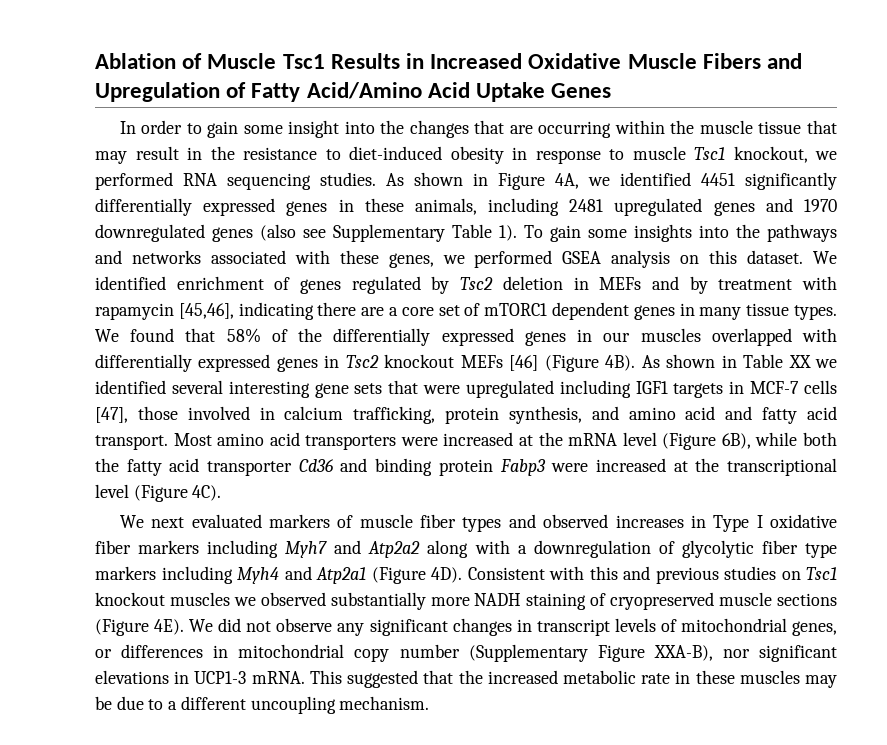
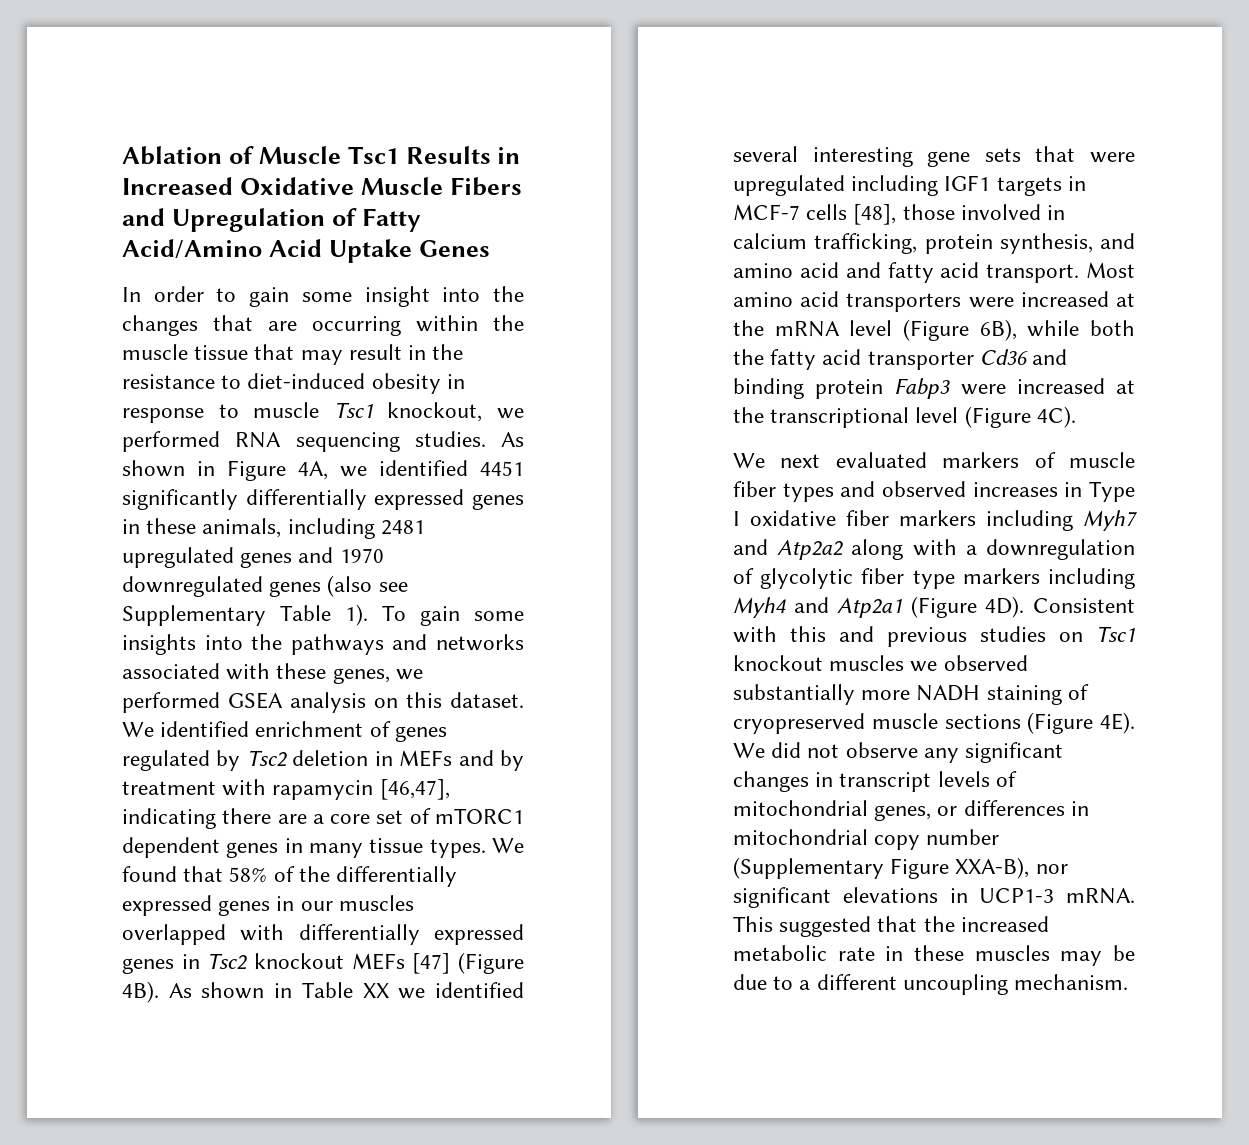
[178,303,234,319] [45,46], -> [379,779,450,800] [46,47],
[509,355,539,371] [46] -> [412,953,451,974] [47]
[95,407,128,423] [47], -> [853,204,897,225] [48],

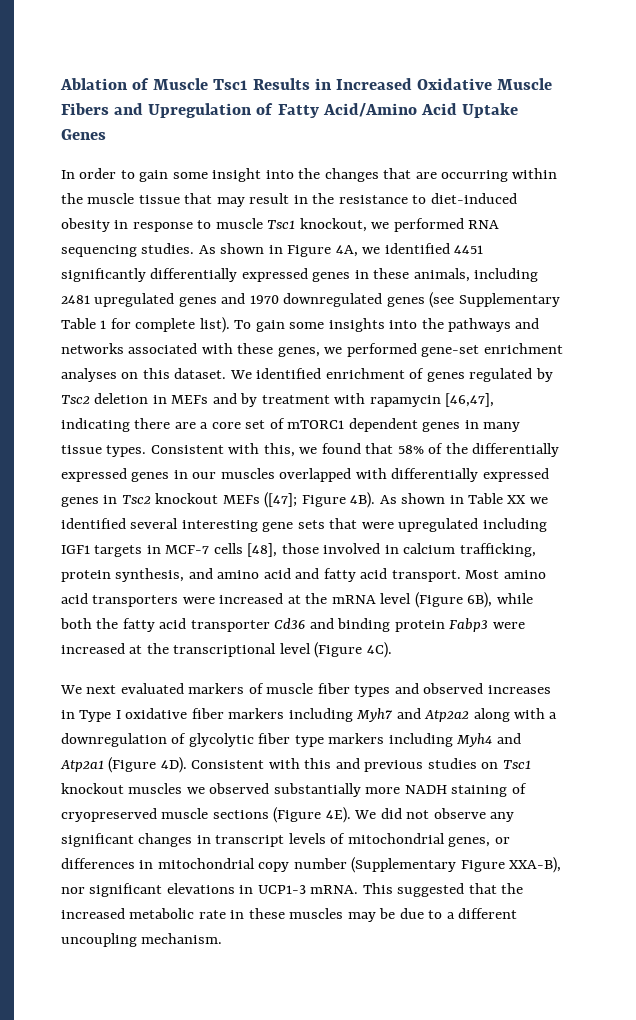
[327,575,408,597] [122,604,368,626] (also see Supplementary Table 1). -> [429,292,560,308] [61,317,230,333] (see Supplementary Table 1 for complete list).
[228,692,366,713] GSEA analysis -> [421,343,563,357] [61,368,117,382] gene-set enrichment analyses
[492,838,524,853] We -> [150,443,318,457] Consistent with this, we
[412,952,524,974] [47] (Figure -> [264,492,346,508] ([47]; Figure

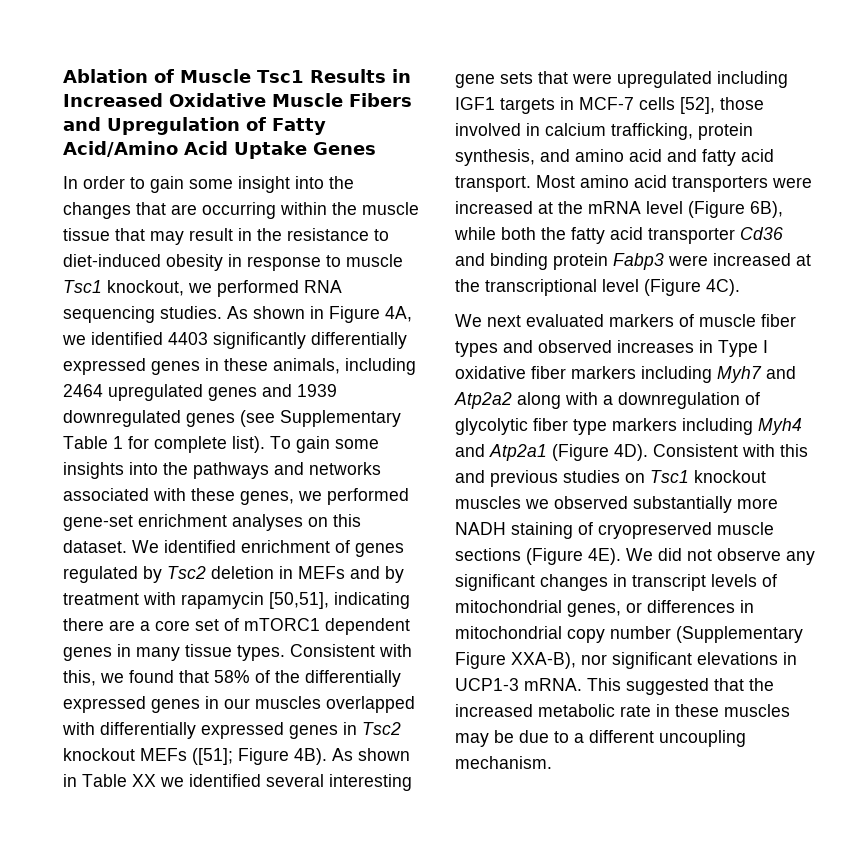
[454,245,484,254] 4451 -> [168,332,208,345] 4403
[61,295,90,304] 2481 -> [63,384,103,397] 2464
[249,295,279,304] 1970 -> [297,384,337,397] 1939
[445,393,495,407] [46,47], -> [269,592,329,609] [50,51],
[264,492,298,508] ([47]; -> [192,748,233,765] ([51];
[247,543,278,557] [48], -> [680,97,715,114] [52],

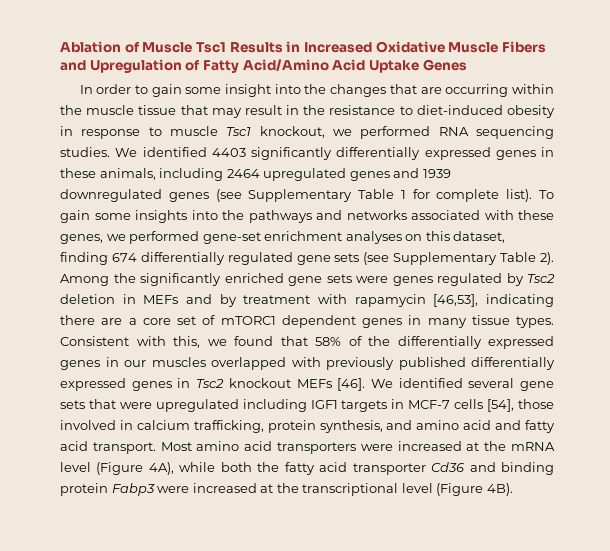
[227,306,412,323] [62,335,86,345] As shown in Figure 4A, we -> [115,148,138,157] We
[63,540,350,553] dataset. We identified enrichment of -> [453,231,506,243] [60,252,555,265] [60,273,388,286] dataset, finding 674 differentially regulated gene sets (see Supplementary Table 2). Among the significantly enriched gene sets were
[269,592,329,609] [50,51], -> [433,294,479,307] [46,53],
(95, 728) none -> [326,357,466,370] previously published
[192,748,410,765] [63,774,184,787] ([51]; Figure 4B). As shown in Table XX we -> [337,378,393,391] [46]. We
[329,774,412,791] interesting -> (515, 383) none
[680,97,715,114] [52], -> [487,399,515,412] [54],
[750,201,783,218] 6B), -> [148,462,174,475] 4A),
[706,279,740,296] [455,314,796,327] [455,340,768,357] [455,366,796,383] [454,392,760,409] [455,418,802,435] [455,444,808,461] [455,470,766,487] [455,496,778,513] [455,522,774,539] [455,548,815,565] [455,574,777,591] [455,600,754,617] [455,626,803,643] [455,652,797,669] [455,678,774,695] [455,704,790,717] [455,730,746,747] [455,756,552,769] 4C). // We next evaluated markers of muscle fiber types and observed increases in Type I oxidative fiber markers including Myh7 and Atp2a2 along with a downregulation of glycolytic fiber type markers including Myh4 and Atp2a1 (Figure 4D). Consistent with this and previous studies on Tsc1 knockout muscles we observed substantially more NADH staining of cryopreserved muscle sections (Figure 4E). We did not observe any significant changes in transcript levels of mitochondrial genes, or differences in mitochondrial copy number (Supplementary Figure XXA-B), nor significant elevations in UCP1-3 mRNA. This suggested that the increased metabolic rate in these muscles may be due to a different uncoupling mechanism. -> [486,483,513,496] 4B).

